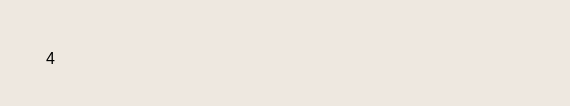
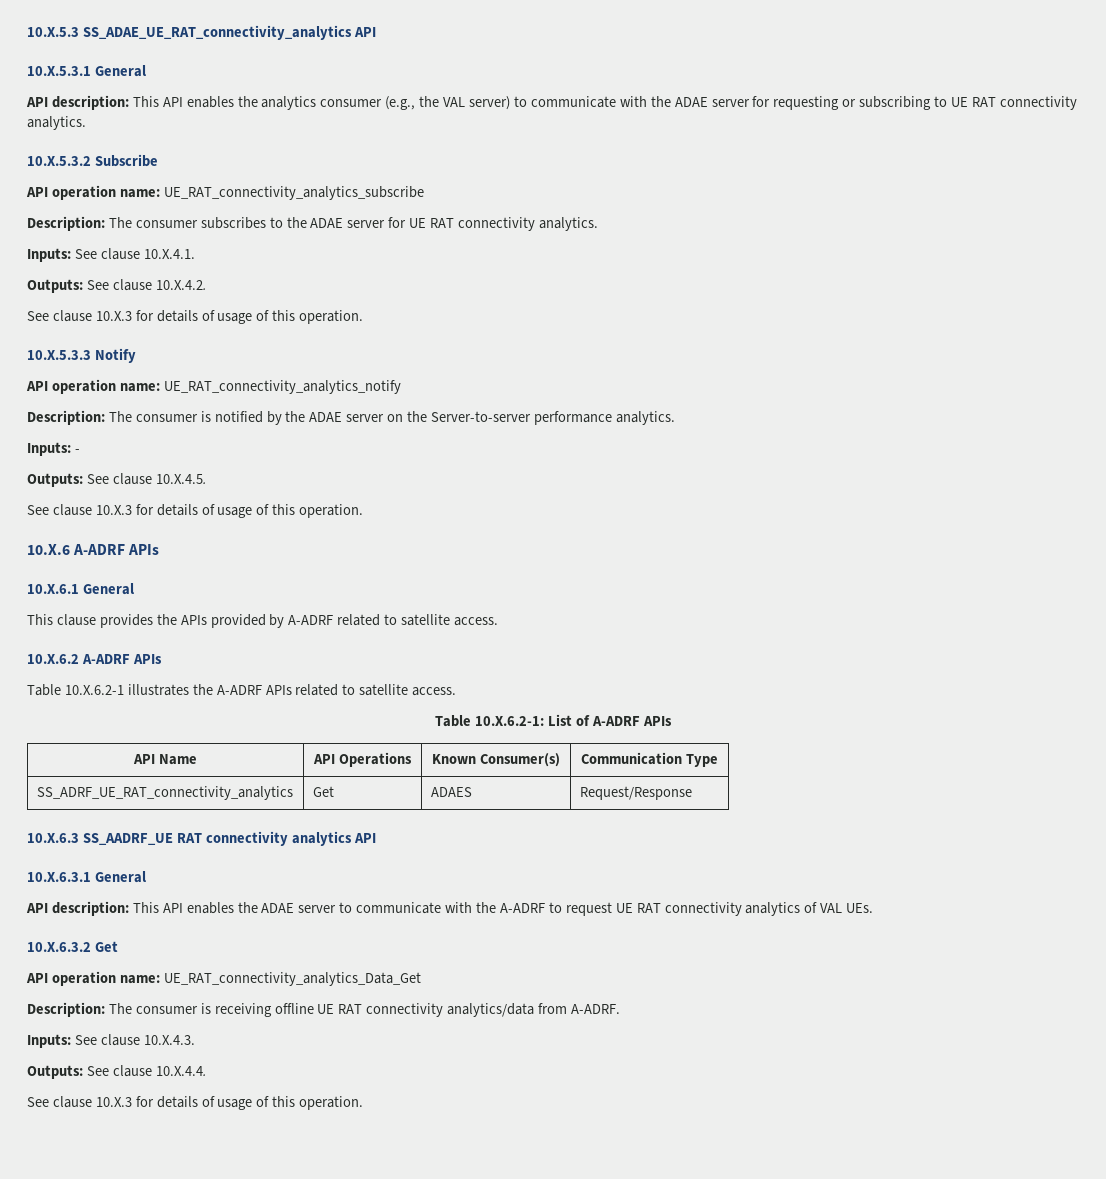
[46,52,55,64] 4 -> [27,25,376,40] [27,65,146,77] [26,95,1077,110] [27,116,86,130] [27,154,158,167] [26,185,424,200] [27,216,598,231] [27,248,195,262] [27,279,207,293] [27,310,364,324] [27,348,136,363] [26,379,401,394] [27,410,675,425] [27,442,80,456] [27,473,207,487] [27,504,364,518] [27,544,160,555] [27,583,134,595] [27,614,499,628] [27,654,162,664] [27,684,457,696] [435,714,672,727] [133,754,197,765] [313,752,412,767] [432,753,560,767] [581,752,718,767] [36,786,293,800] [312,786,334,797] [430,787,472,797] [579,786,692,800] [27,831,376,846] [27,871,146,883] [26,901,874,916] [27,941,118,952] [26,971,421,986] [27,1002,621,1017] [27,1034,195,1048] [27,1065,207,1079] [27,1096,364,1110] 10.X.5.3 SS_ADAE_UE_RAT_connectivity_analytics API // 10.X.5.3.1 General // API description: This API enables the analytics consumer (e.g., the VAL server) to communicate with the ADAE server for requesting or subscribing to UE RAT connectivity analytics. // 10.X.5.3.2 Subscribe // API operation name: UE_RAT_connectivity_analytics_subscribe // Description: The consumer subscribes to the ADAE server for UE RAT connectivity analytics. // Inputs: See clause 10.X.4.1. // Outputs: See clause 10.X.4.2. // See clause 10.X.3 for details of usage of this operation. // 10.X.5.3.3 Notify // API operation name: UE_RAT_connectivity_analytics_notify // Description: The consumer is notified by the ADAE server on the Server-to-server performance analytics. // Inputs: - // Outputs: See clause 10.X.4.5. // See clause 10.X.3 for details of usage of this operation. // 10.X.6 A-ADRF APIs // 10.X.6.1 General // This clause provides the APIs provided by A-ADRF related to satellite access. // 10.X.6.2 A-ADRF APIs // Table 10.X.6.2-1 illustrates the A-ADRF APIs related to satellite access. // Table 10.X.6.2-1: List of A-ADRF APIs // API Name | API Operations | Known Consumer(s) | Communication Type // SS_ADRF_UE_RAT_connectivity_analytics | Get | ADAES | Request/Response // 10.X.6.3 SS_AADRF_UE RAT connectivity analytics API // 10.X.6.3.1 General // API description: This API enables the ADAE server to communicate with the A-ADRF to request UE RAT connectivity analytics of VAL UEs. // 10.X.6.3.2 Get // API operation name: UE_RAT_connectivity_analytics_Data_Get // Description: The consumer is receiving offline UE RAT connectivity analytics/data from A-ADRF. // Inputs: See clause 10.X.4.3. // Outputs: See clause 10.X.4.4. // See clause 10.X.3 for details of usage of this operation.

